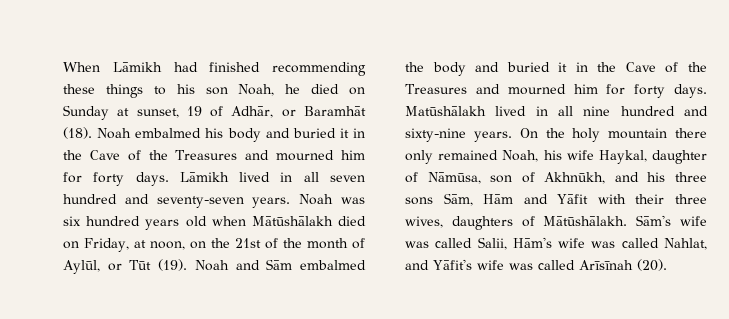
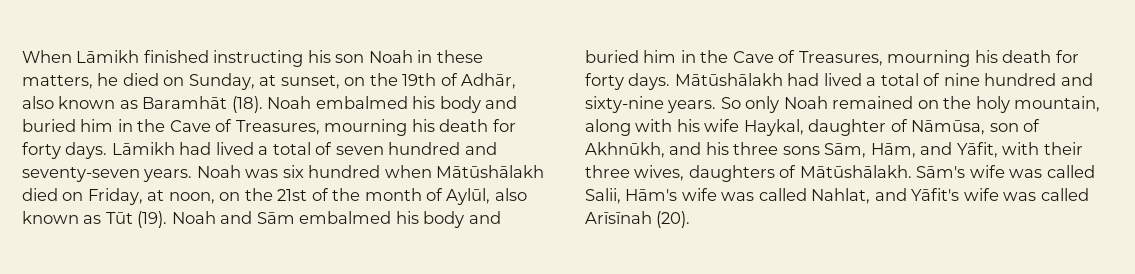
[173,62,366,76] [63,84,275,98] had finished recommending these things to his son Noah, -> [143,50,483,67] [22,75,93,89] finished instructing his son Noah in these matters,
[63,105,109,120] Sunday -> [188,73,255,90] Sunday,
[186,106,296,118] 19 of Adhār, or -> [344,73,517,89] [22,96,138,109] on the 19th of Adhār, also known as
[339,128,365,138] [63,150,365,161] [63,172,319,186] it in the Cave of the Treasures and mourned him for forty days. Lāmikh lived in all -> [80,119,516,136] [22,142,333,159] him in the Cave of Treasures, mourning his death for forty days. Lāmikh had lived a total of
[145,216,207,230] years old -> (381, 171) none
[107,263,122,271] or -> [494,188,527,201] [22,211,102,224] also known as
[405,62,707,76] [405,84,707,98] [405,106,573,116] the body and buried it in the Cave of the Treasures and mourned him for forty days. Matūshālakh lived in all -> [395,211,501,228] [585,50,1079,67] [585,73,941,90] his body and buried him in the Cave of Treasures, mourning his death for forty days. Mātūshālakh had lived a total of
[519,128,707,142] [405,150,539,164] On the holy mountain there only remained Noah, -> [720,96,1101,113] [585,119,673,136] So only Noah remained on the holy mountain, along with
[483,194,589,204] Hām and Yāfit -> [870,142,998,158] Hām, and Yāfit,

